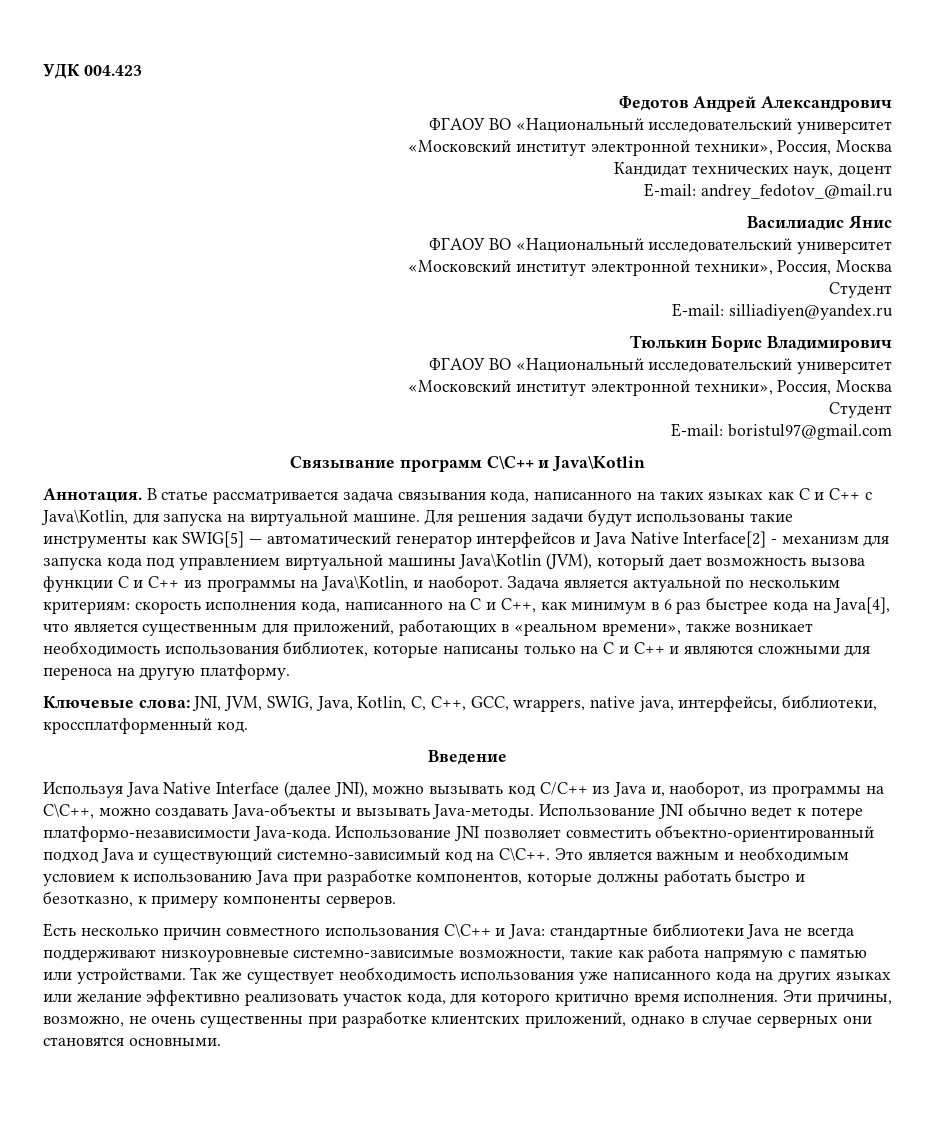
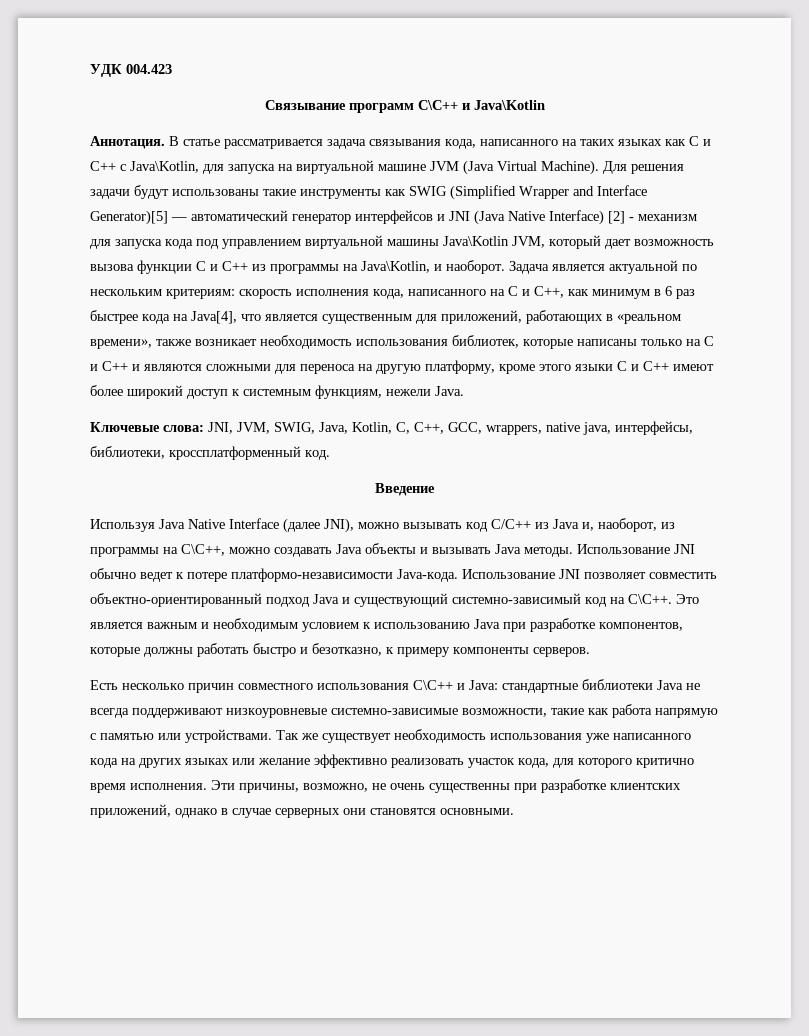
[618,96,892,112] [429,117,893,134] [408,140,893,156] [613,162,893,178] [644,183,893,200] [747,215,892,231] [429,237,893,254] [408,260,893,276] [829,282,892,298] [672,303,893,320] [629,335,892,352] [429,357,893,374] [408,380,893,396] [829,402,892,418] [671,423,892,440] // Федотов Андрей Александрович // ФГАОУ ВО «Национальный исследовательский университет // «Московский институт электронной техники», Россия, Москва // Кандидат технических наук, доцент // E-mail: andrey_fedotov_@mail.ru // Василиадис Янис // ФГАОУ ВО «Национальный исследовательский университет // «Московский институт электронной техники», Россия, Москва // Студент // E-mail: silliadiyen@yandex.ru // Тюлькин Борис Владимирович // ФГАОУ ВО «Национальный исследовательский университет // «Московский институт электронной техники», Россия, Москва // Студент // E-mail: boristul97@gmail.com -> (172, 69) none
[352,514,420,523] машине. -> [378,160,599,175] машине JVM (Java Virtual Machine).
[182,531,245,548] SWIG[5] -> [409,185,647,200] [90,210,168,225] SWIG (Simplified Wrapper and Interface Generator)[5]
[592,531,767,548] Java Native Interface[2] -> [449,210,625,225] JNI (Java Native Interface) [2]
[546,553,593,570] (JVM), -> [512,236,545,248] JVM,
[200,664,291,680] платформу. -> [425,360,714,374] [90,385,464,399] платформу, кроме этого языки С и С++ имеют более широкий доступ к системным функциям, нежели Java.
[231,803,535,819] Java-объекты и вызывать Java-методы. -> [336,543,573,557] Java объекты и вызывать Java методы.

